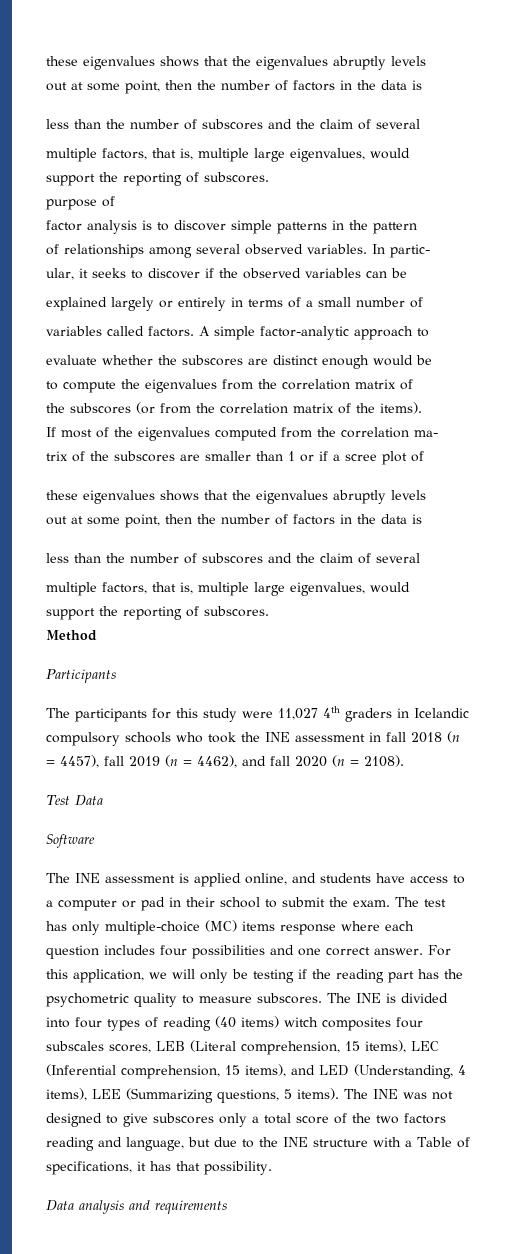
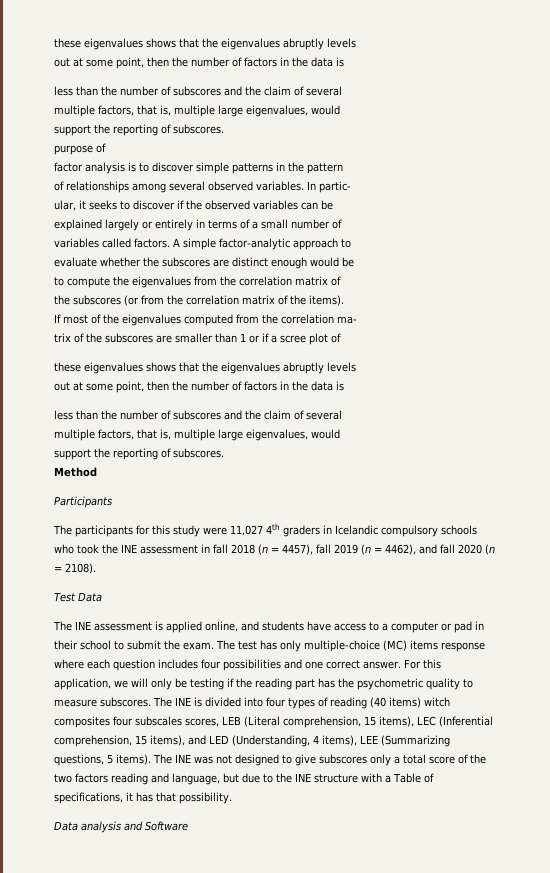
[46,834,95,848] // Software -> (102, 597) none
[155,1200,227,1214] requirements -> [145,821,188,831] Software

